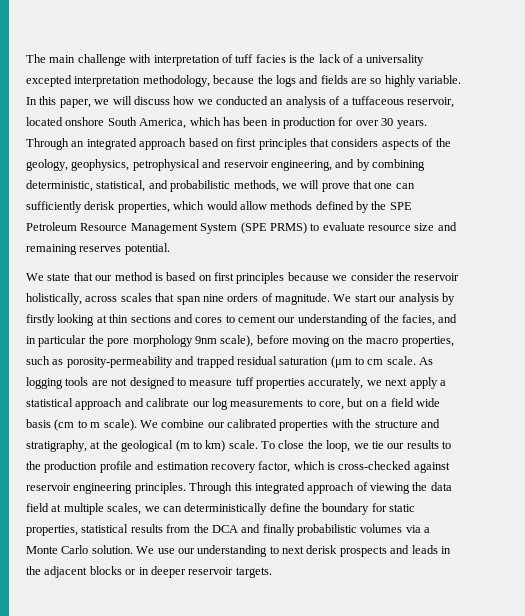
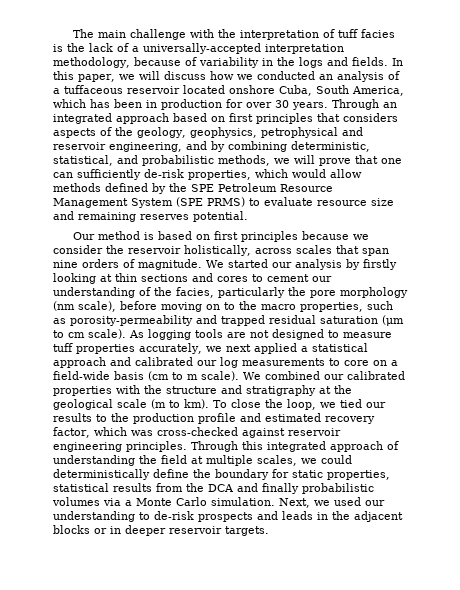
(152, 58) none -> [217,29,236,38] the
[365,54,424,66] [26,75,72,87] universality excepted -> [143,43,261,54] universally-accepted
[257,75,462,87] the logs and fields are so highly variable. -> [184,57,388,68] of variability in the logs and fields.
[407,97,455,108] reservoir, -> [127,86,180,94] reservoir
(105, 121) none -> [279,85,312,96] Cuba,
[84,201,116,210] derisk -> [144,169,184,178] de-risk
[26,272,113,281] We state that our -> [72,232,95,240] Our
[354,294,377,302] start -> [228,259,268,268] started
[438,314,458,323] [26,335,87,347] and in particular -> [218,287,285,298] particularly
[194,336,217,344] 9nm -> [53,301,75,311] (nm
(346, 341) none -> [224,302,235,310] to
[386,356,416,365] scale. -> [88,329,126,339] scale).
[409,377,438,389] apply -> [253,343,297,354] applied
[146,398,190,407] calibrate -> [135,357,193,366] calibrated
[319,398,440,410] core, but on a field wide -> [344,360,398,366] [53,371,110,380] core on a field-wide
[161,419,205,428] combine -> [265,371,320,380] combined
[26,440,87,452] stratigraphy, -> [246,385,316,396] stratigraphy
(174, 446) none -> [117,399,147,408] scale
[205,440,258,452] km) scale. -> [184,399,209,409] km).
[371,441,384,449] tie -> [340,399,362,408] tied
[156,462,209,470] estimation -> [265,413,321,422] estimated
[327,462,335,470] is -> [130,430,153,436] was
[370,482,452,494] viewing the data -> [53,455,157,466] understanding the
[162,506,182,512] can -> [321,455,352,464] could
[91,545,175,554] solution. We use -> [211,497,361,508] simulation. Next, we used
[282,545,338,554] next derisk -> [154,511,194,520] de-risk

